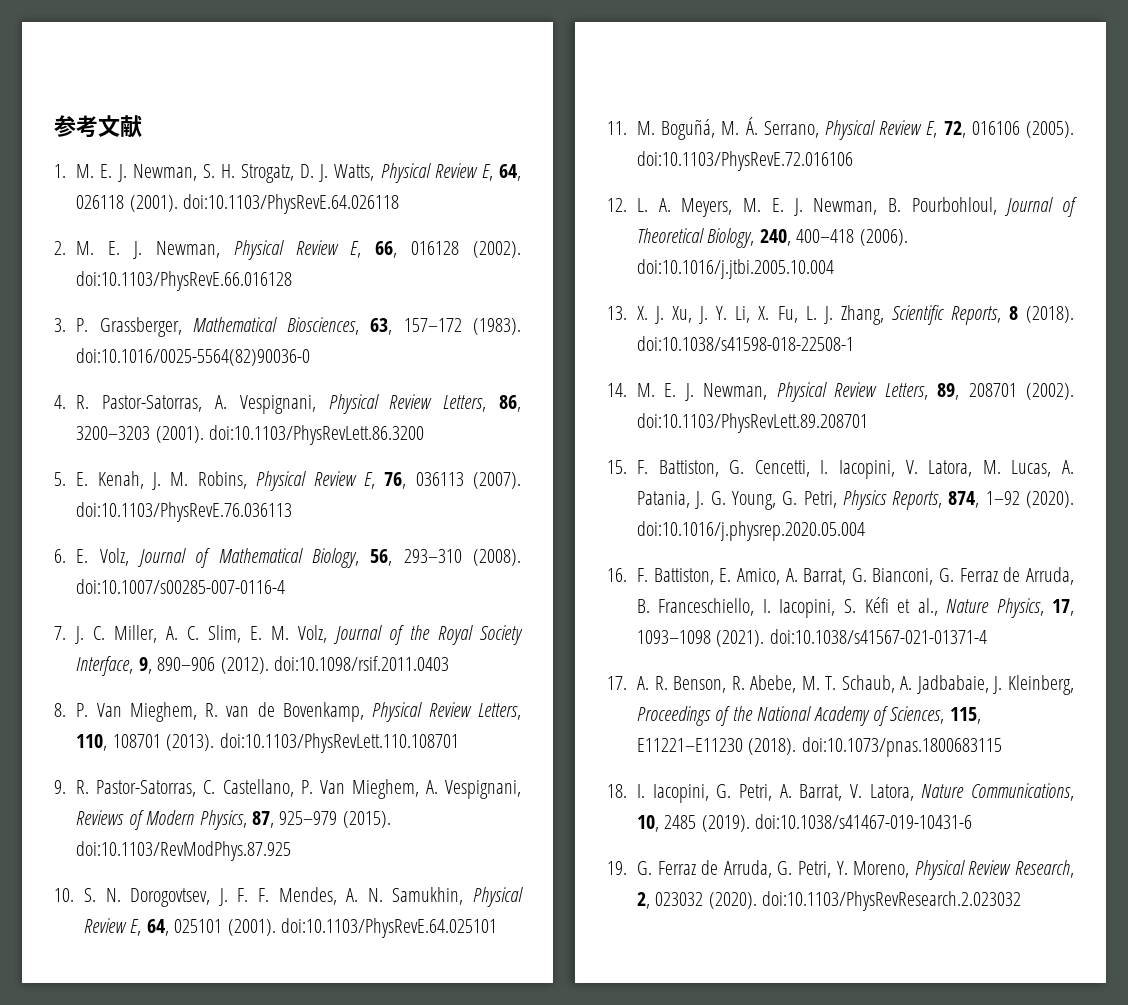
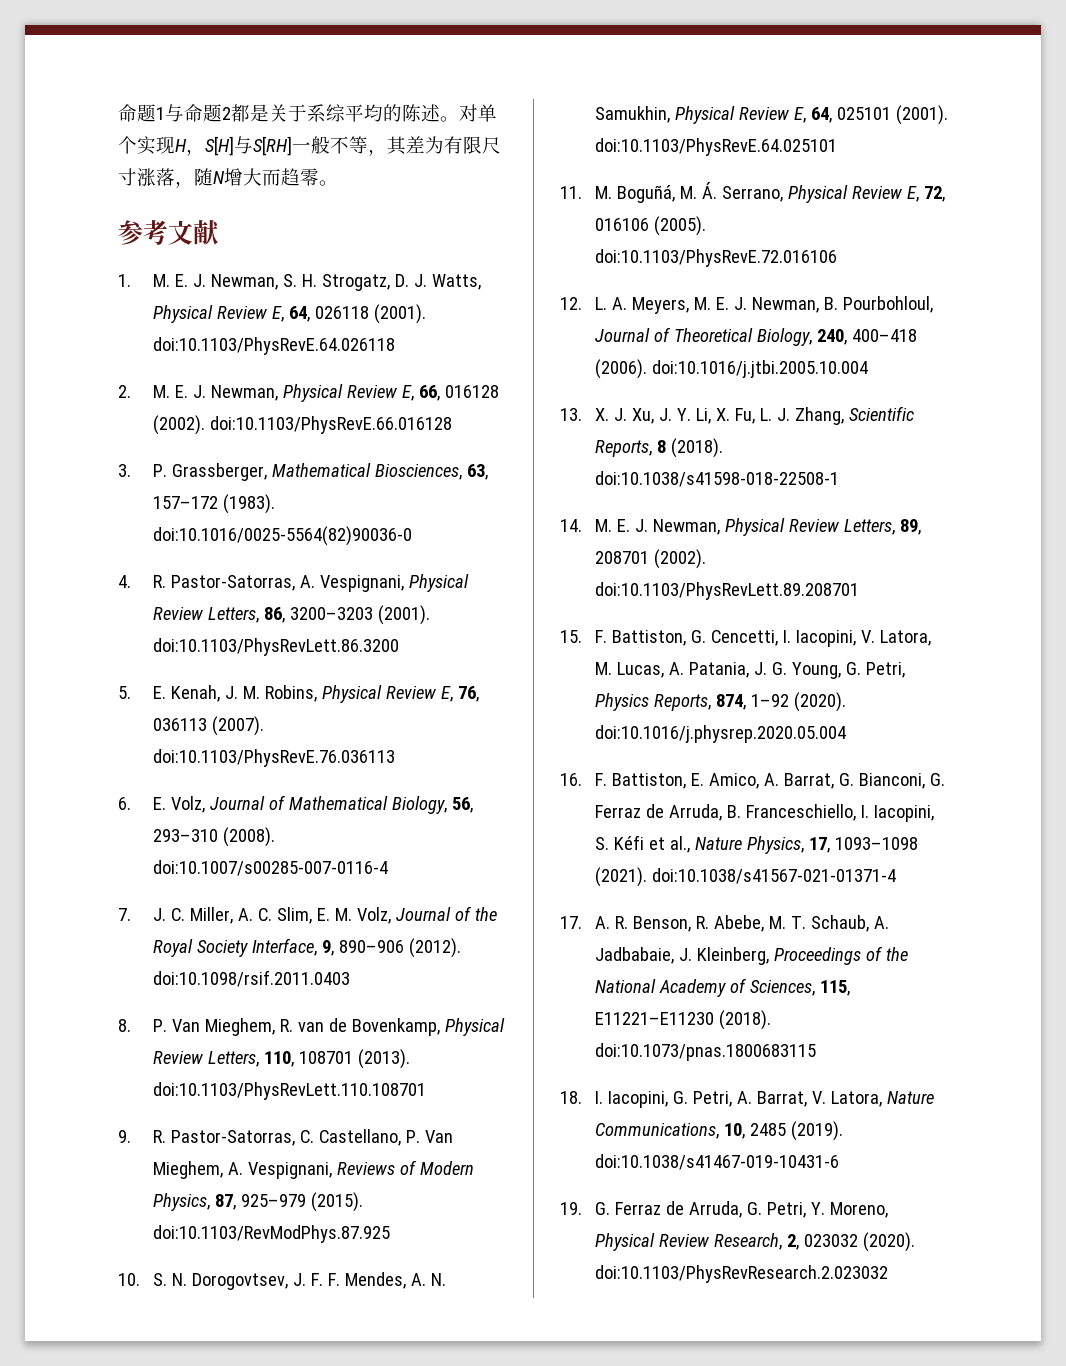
(54, 126) none -> [118,104,497,122] [118,136,501,156] [118,168,338,188] 命题1与命题2都是关于系综平均的陈述。对单个实现H，S[H]与S[RH]一般不等，其差为有限尺寸涨落，随N增大而趋零。 //

